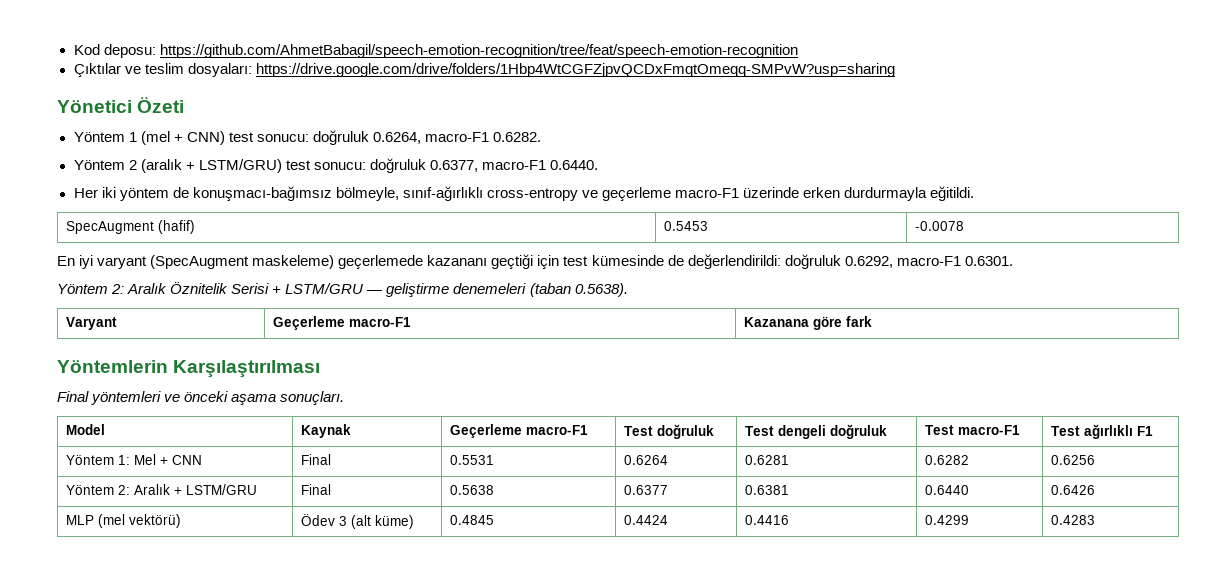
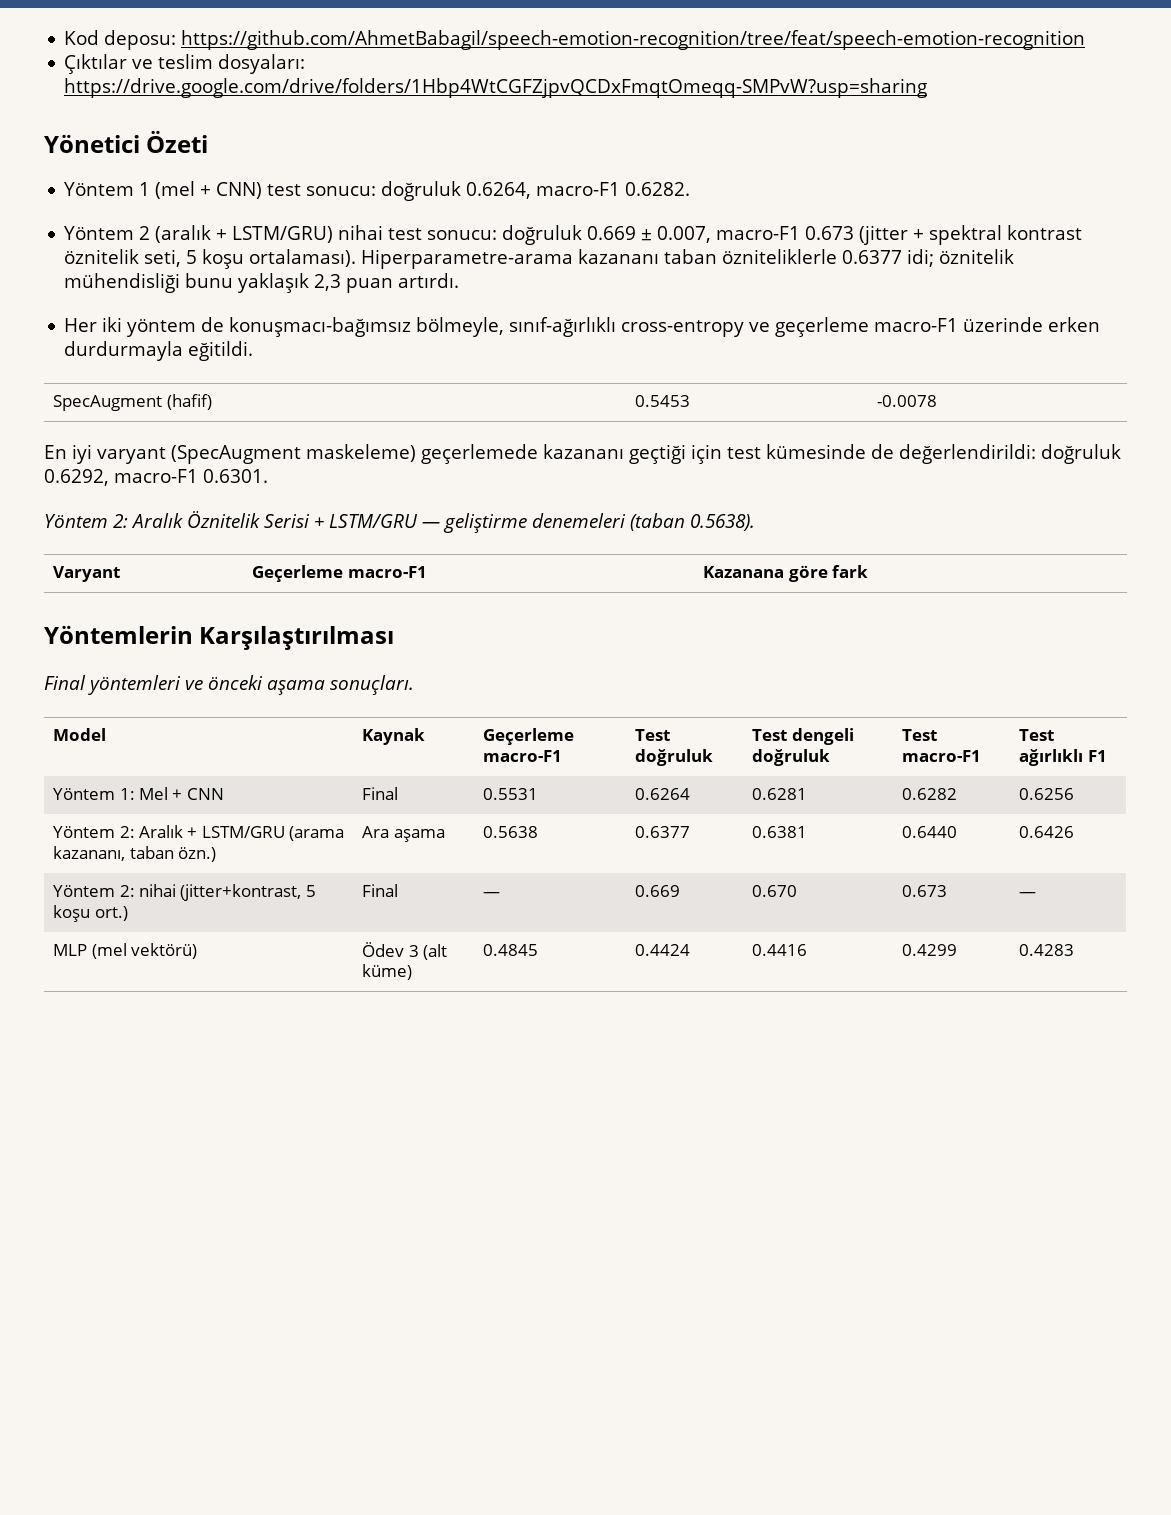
[285,158,598,173] test sonucu: doğruluk 0.6377, macro-F1 0.6440. -> [338,225,1083,245] [64,249,1015,269] [64,273,460,293] nihai test sonucu: doğruluk 0.669 ± 0.007, macro-F1 0.673 (jitter + spektral kontrast öznitelik seti, 5 koşu ortalaması). Hiperparametre-arama kazananı taban özniteliklerle 0.6377 idi; öznitelik mühendisliği bunu yaklaşık 2,3 puan artırdı.
[300,484,331,495] | Final -> [289,826,345,841] [53,846,216,862] [362,826,445,842] (arama kazananı, taban özn.) | Ara aşama
(1095, 490) none -> [53,884,316,901] [53,905,128,922] [362,884,399,897] [483,892,501,897] [635,885,681,897] [752,885,798,897] [902,885,948,897] [1019,892,1037,897] // Yöntem 2: nihai (jitter+kontrast, 5 koşu ort.) | Final | — | 0.669 | 0.670 | 0.673 | —

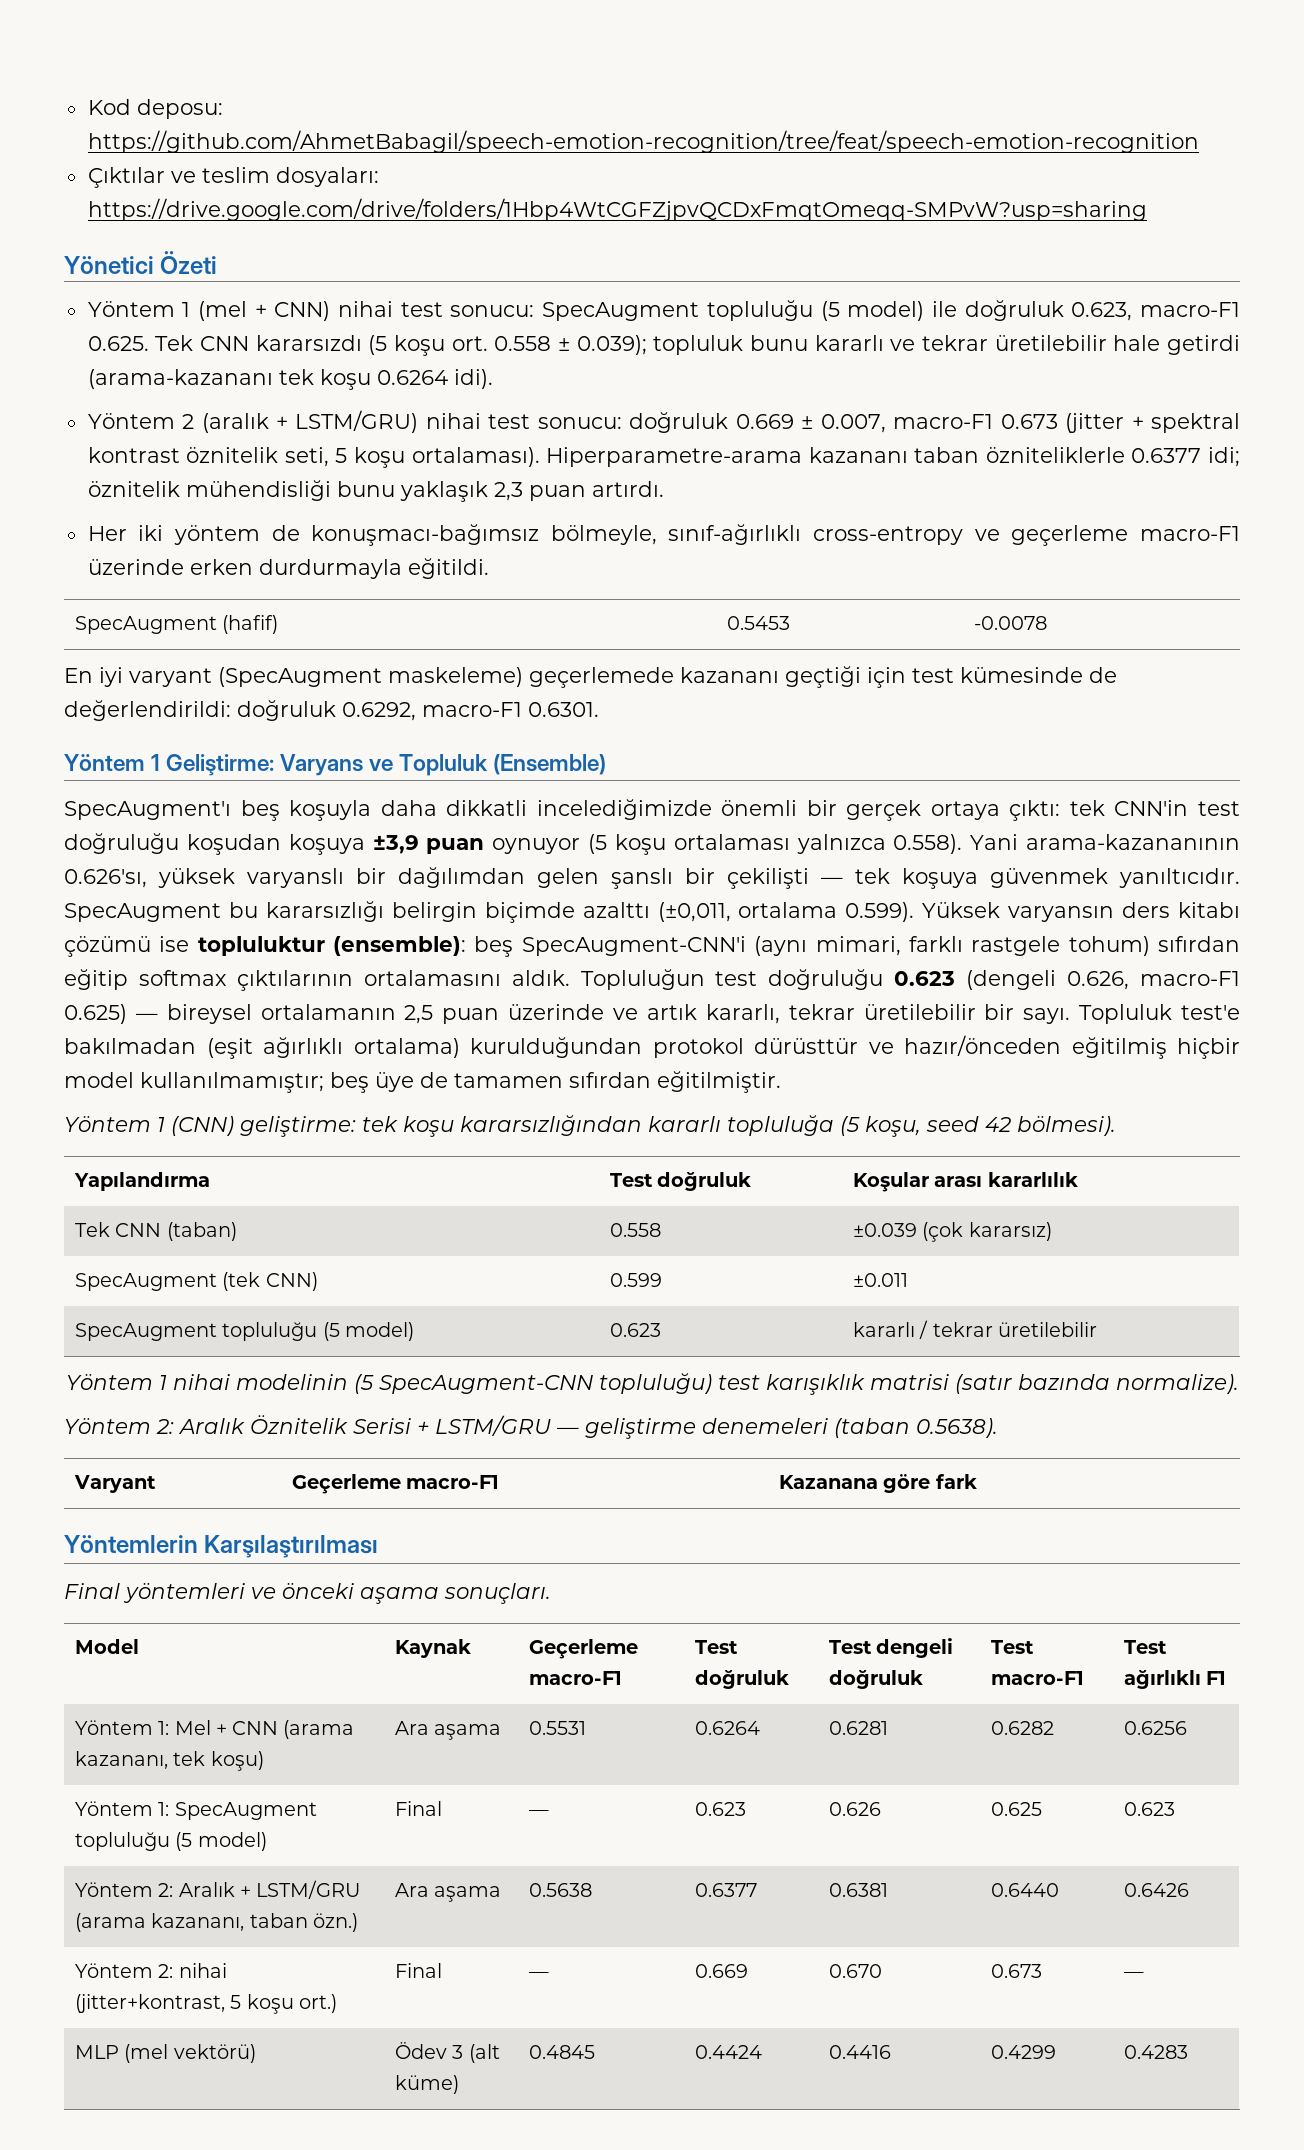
[267,181,691,201] test sonucu: doğruluk 0.6264, macro-F1 0.6282. -> [338,300,1240,321] [87,335,1240,356] [87,369,493,390] nihai test sonucu: SpecAugment topluluğu (5 model) ile doğruluk 0.623, macro-F1 0.625. Tek CNN kararsızdı (5 koşu ort. 0.558 ± 0.039); topluluk bunu kararlı ve tekrar üretilebilir hale getirdi (arama-kazananı tek koşu 0.6264 idi).
(268, 476) none -> [64,754,607,776] [64,799,1240,821] [64,833,1240,855] [64,867,1240,889] [64,901,1240,923] [64,936,1240,957] [64,969,1240,991] [64,1004,1240,1024] [64,1035,1240,1059] [64,1071,781,1093] [64,1115,1116,1137] [74,1172,211,1191] [610,1172,752,1191] [853,1172,1078,1192] [75,1222,237,1241] [610,1223,662,1237] [853,1222,1052,1242] [75,1272,318,1291] [610,1273,663,1287] [853,1273,909,1287] [75,1322,414,1341] [610,1323,662,1337] [853,1320,1097,1339] [65,1373,1239,1395] // Yöntem 1 Geliştirme: Varyans ve Topluluk (Ensemble) // SpecAugment'ı beş koşuyla daha dikkatli incelediğimizde önemli bir gerçek ortaya çıktı: tek CNN'in test doğruluğu koşudan koşuya ±3,9 puan oynuyor (5 koşu ortalaması yalnızca 0.558). Yani arama-kazananının 0.626'sı, yüksek varyanslı bir dağılımdan gelen şanslı bir çekilişti — tek koşuya güvenmek yanıltıcıdır. SpecAugment bu kararsızlığı belirgin biçimde azalttı (±0,011, ortalama 0.599). Yüksek varyansın ders kitabı çözümü ise topluluktur (ensemble): beş SpecAugment-CNN'i (aynı mimari, farklı rastgele tohum) sıfırdan eğitip softmax çıktılarının ortalamasını aldık. Topluluğun test doğruluğu 0.623 (dengeli 0.626, macro-F1 0.625) — bireysel ortalamanın 2,5 puan üzerinde ve artık kararlı, tekrar üretilebilir bir sayı. Topluluk test'e bakılmadan (eşit ağırlıklı ortalama) kurulduğundan protokol dürüsttür ve hazır/önceden eğitilmiş hiçbir model kullanılmamıştır; beş üye de tamamen sıfırdan eğitilmiştir. // Yöntem 1 (CNN) geliştirme: tek koşu kararsızlığından kararlı topluluğa (5 koşu, seed 42 bölmesi). // Yapılandırma | Test doğruluk | Koşular arası kararlılık // Tek CNN (taban) | 0.558 | ±0.039 (çok kararsız) // SpecAugment (tek CNN) | 0.599 | ±0.011 // SpecAugment topluluğu (5 model) | 0.623 | kararlı / tekrar üretilebilir // Yöntem 1 nihai modelinin (5 SpecAugment-CNN topluluğu) test karışıklık matrisi (satır bazında normalize).
[362,787,399,800] | Final -> [283,1720,355,1739] [75,1751,264,1771] [395,1721,502,1740] (arama kazananı, tek koşu) | Ara aşama
(1075, 794) none -> [75,1801,317,1820] [75,1832,267,1851] [395,1801,443,1816] [529,1810,550,1816] [695,1802,747,1816] [829,1802,882,1816] [991,1802,1043,1816] [1124,1802,1176,1816] // Yöntem 1: SpecAugment topluluğu (5 model) | Final | — | 0.623 | 0.626 | 0.625 | 0.623

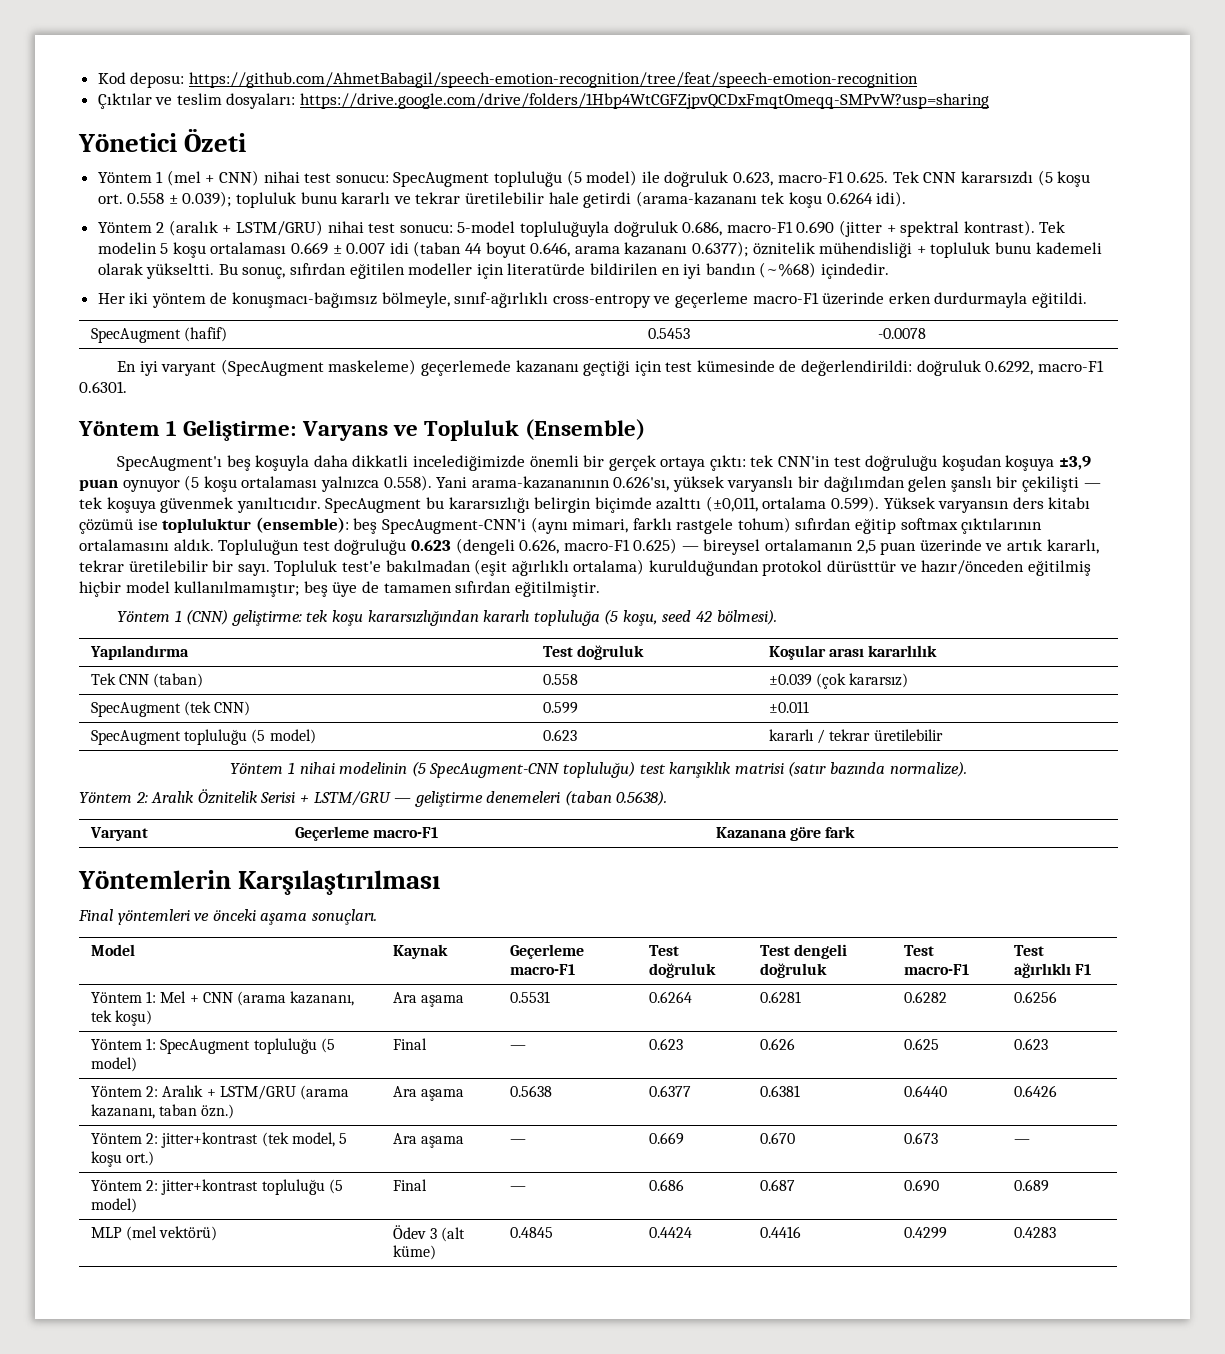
[629,412,1240,433] [87,447,1240,468] [87,480,664,502] doğruluk 0.669 ± 0.007, macro-F1 0.673 (jitter + spektral kontrast öznitelik seti, 5 koşu ortalaması). Hiperparametre-arama kazananı taban özniteliklerle 0.6377 idi; öznitelik mühendisliği bunu yaklaşık 2,3 puan artırdı. -> [457,220,1066,237] [97,241,1102,258] [97,262,889,279] 5-model topluluğuyla doğruluk 0.686, macro-F1 0.690 (jitter + spektral kontrast). Tek modelin 5 koşu ortalaması 0.669 ± 0.007 idi (taban 44 boyut 0.646, arama kazananı 0.6377); öznitelik mühendisliği + topluluk bunu kademeli olarak yükseltti. Bu sonuç, sıfırdan eğitilen modeller için literatürde bildirilen en iyi bandın (~%68) içindedir.
[178,1963,227,1978] [75,1994,226,2013] nihai (jitter+kontrast, -> [161,1132,335,1148] jitter+kontrast (tek model,
[395,1963,443,1978] Final -> [393,1133,465,1148] Ara aşama
(1145, 1975) none -> [91,1179,343,1195] [91,1198,138,1213] [393,1179,428,1191] [510,1186,527,1191] [649,1179,685,1191] [760,1179,796,1191] [904,1179,940,1192] [1014,1179,1050,1192] // Yöntem 2: jitter+kontrast topluluğu (5 model) | Final | — | 0.686 | 0.687 | 0.690 | 0.689

